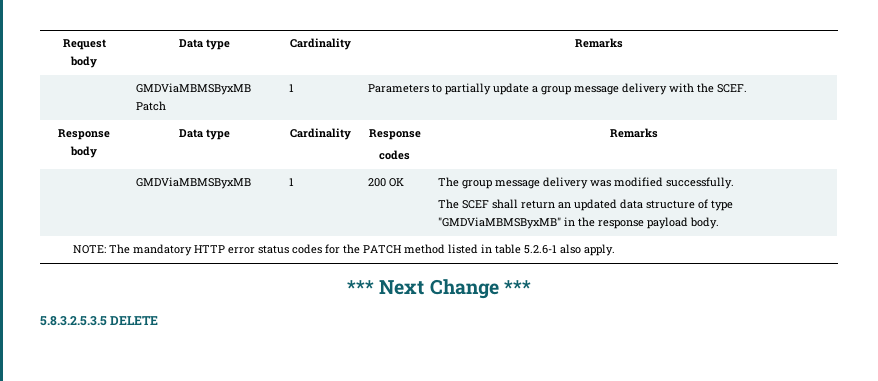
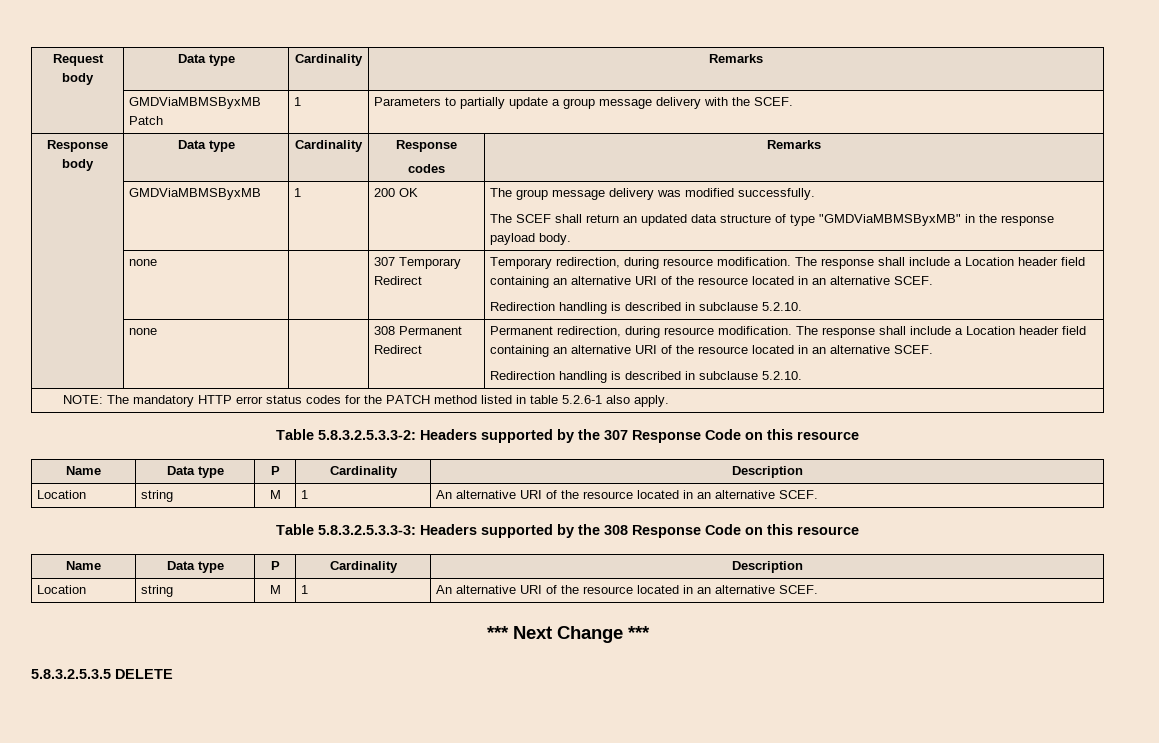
(719, 223) none -> [129,259,158,266] [374,257,462,269] [374,276,423,285] [490,257,1086,269] [490,276,934,288] [490,302,803,314] [129,328,158,335] [374,326,463,335] [374,345,423,354] [490,326,1087,338] [490,345,934,357] [490,371,803,383] // | none | | 307 Temporary Redirect | Temporary redirection, during resource modification. The response shall include a Location header field containing an alternative URI of the resource located in an alternative SCEF. // Redirection handling is described in subclause 5.2.10. // | none | | 308 Permanent Redirect | Permanent redirection, during resource modification. The response shall include a Location header field containing an alternative URI of the resource located in an alternative SCEF. // Redirection handling is described in subclause 5.2.10.
(615, 250) none -> [276,429,859,443] [66,466,101,475] [166,466,224,478] [270,466,280,475] [329,466,398,478] [731,466,803,478] [37,490,87,499] [141,490,174,502] [269,490,281,499] [301,490,309,499] [436,490,819,499] [276,524,859,538] [66,561,101,570] [166,561,224,573] [270,561,280,570] [329,561,398,573] [731,561,803,573] [37,585,87,594] [141,585,174,597] [269,585,281,594] [301,585,309,594] [436,585,819,594] // Table 5.8.3.2.5.3.3-2: Headers supported by the 307 Response Code on this resource // Name | Data type | P | Cardinality | Description // Location | string | M | 1 | An alternative URI of the resource located in an alternative SCEF. // Table 5.8.3.2.5.3.3-3: Headers supported by the 308 Response Code on this resource // Name | Data type | P | Cardinality | Description // Location | string | M | 1 | An alternative URI of the resource located in an alternative SCEF.

